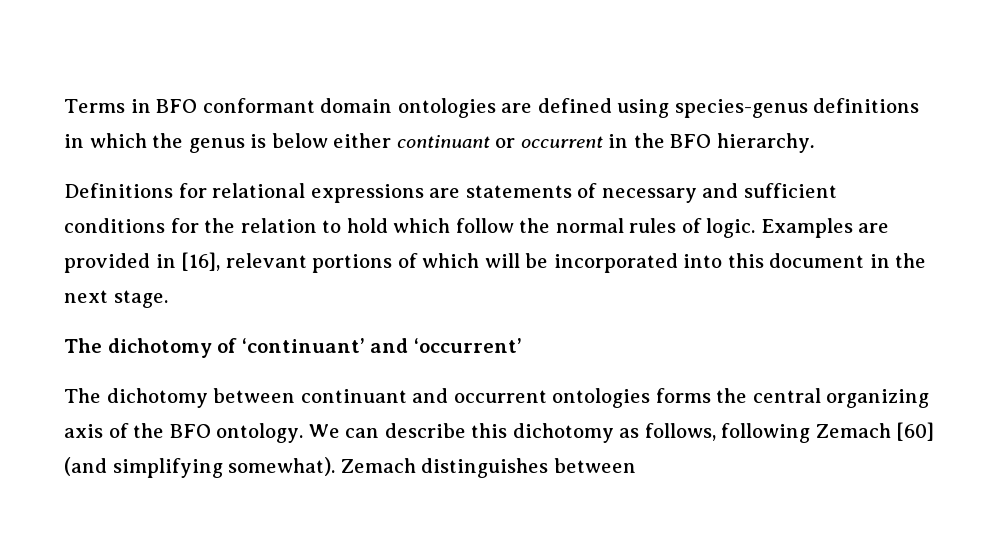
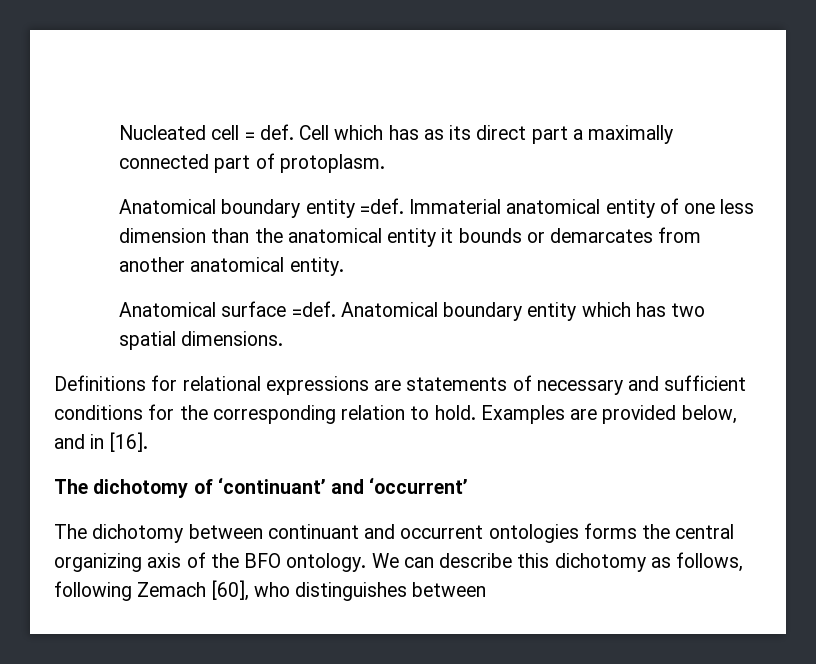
[64,98,920,118] [64,133,815,153] Terms in BFO conformant domain ontologies are defined using species-genus definitions in which the genus is below either continuant or occurrent in the BFO hierarchy. -> [119,124,674,144] [119,153,385,173] [119,198,755,218] [119,227,702,247] [119,257,344,276] [119,301,706,321] [119,331,284,350] Nucleated cell = def. Cell which has as its direct part a maximally connected part of protoplasm. // Anatomical boundary entity =def. Immaterial anatomical entity of one less dimension than the anatomical entity it bounds or demarcates from another anatomical entity. // Anatomical surface =def. Anatomical boundary entity which has two spatial dimensions.
(236, 225) none -> [212,405,336,424] corresponding
[346,218,890,238] [64,252,927,273] [64,290,168,308] hold which follow the normal rules of logic. Examples are provided in [16], relevant portions of which will be incorporated into this document in the next stage. -> [434,405,737,424] [54,432,148,452] hold. Examples are provided below, and in [16].
[896,422,935,441] [64,457,416,478] [60] (and simplifying somewhat). Zemach -> [211,580,290,601] [60], who

